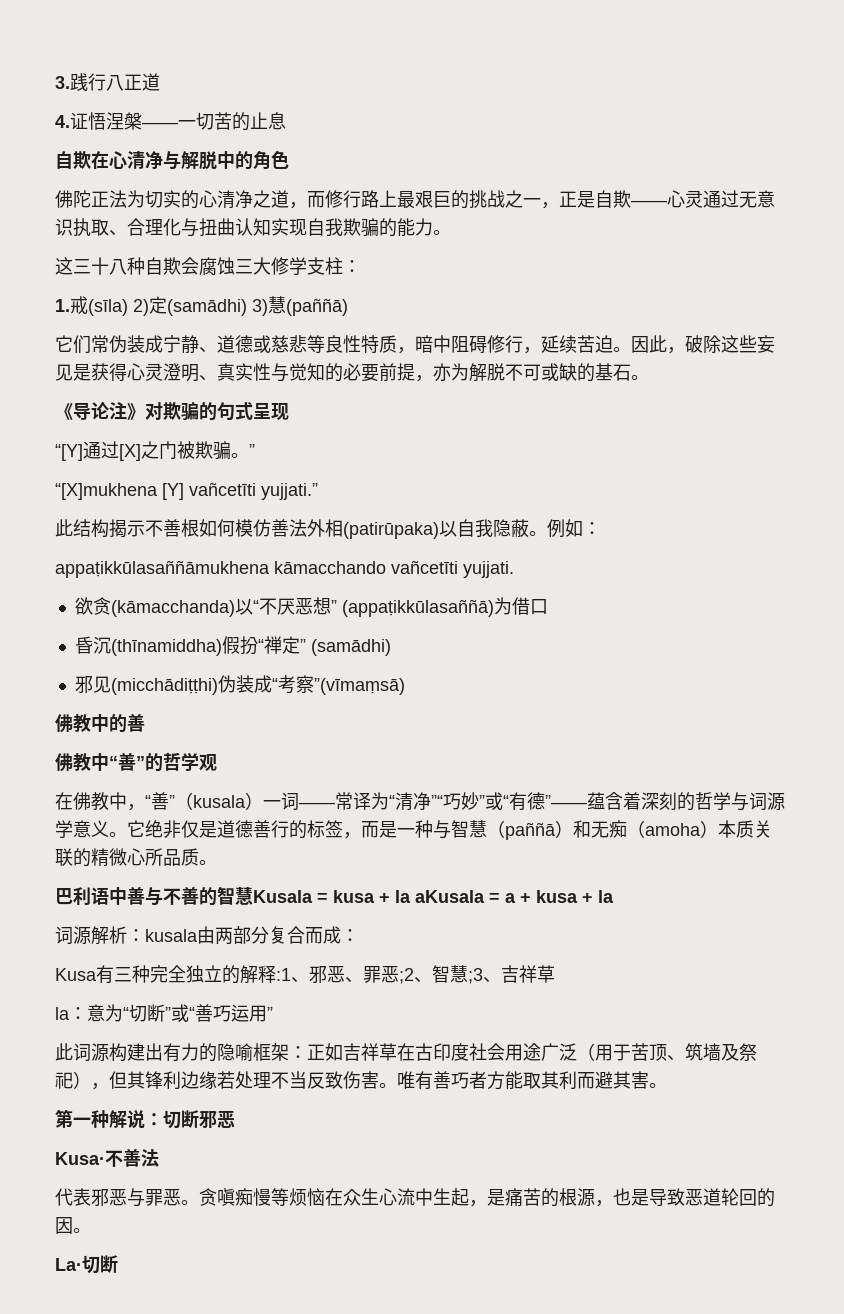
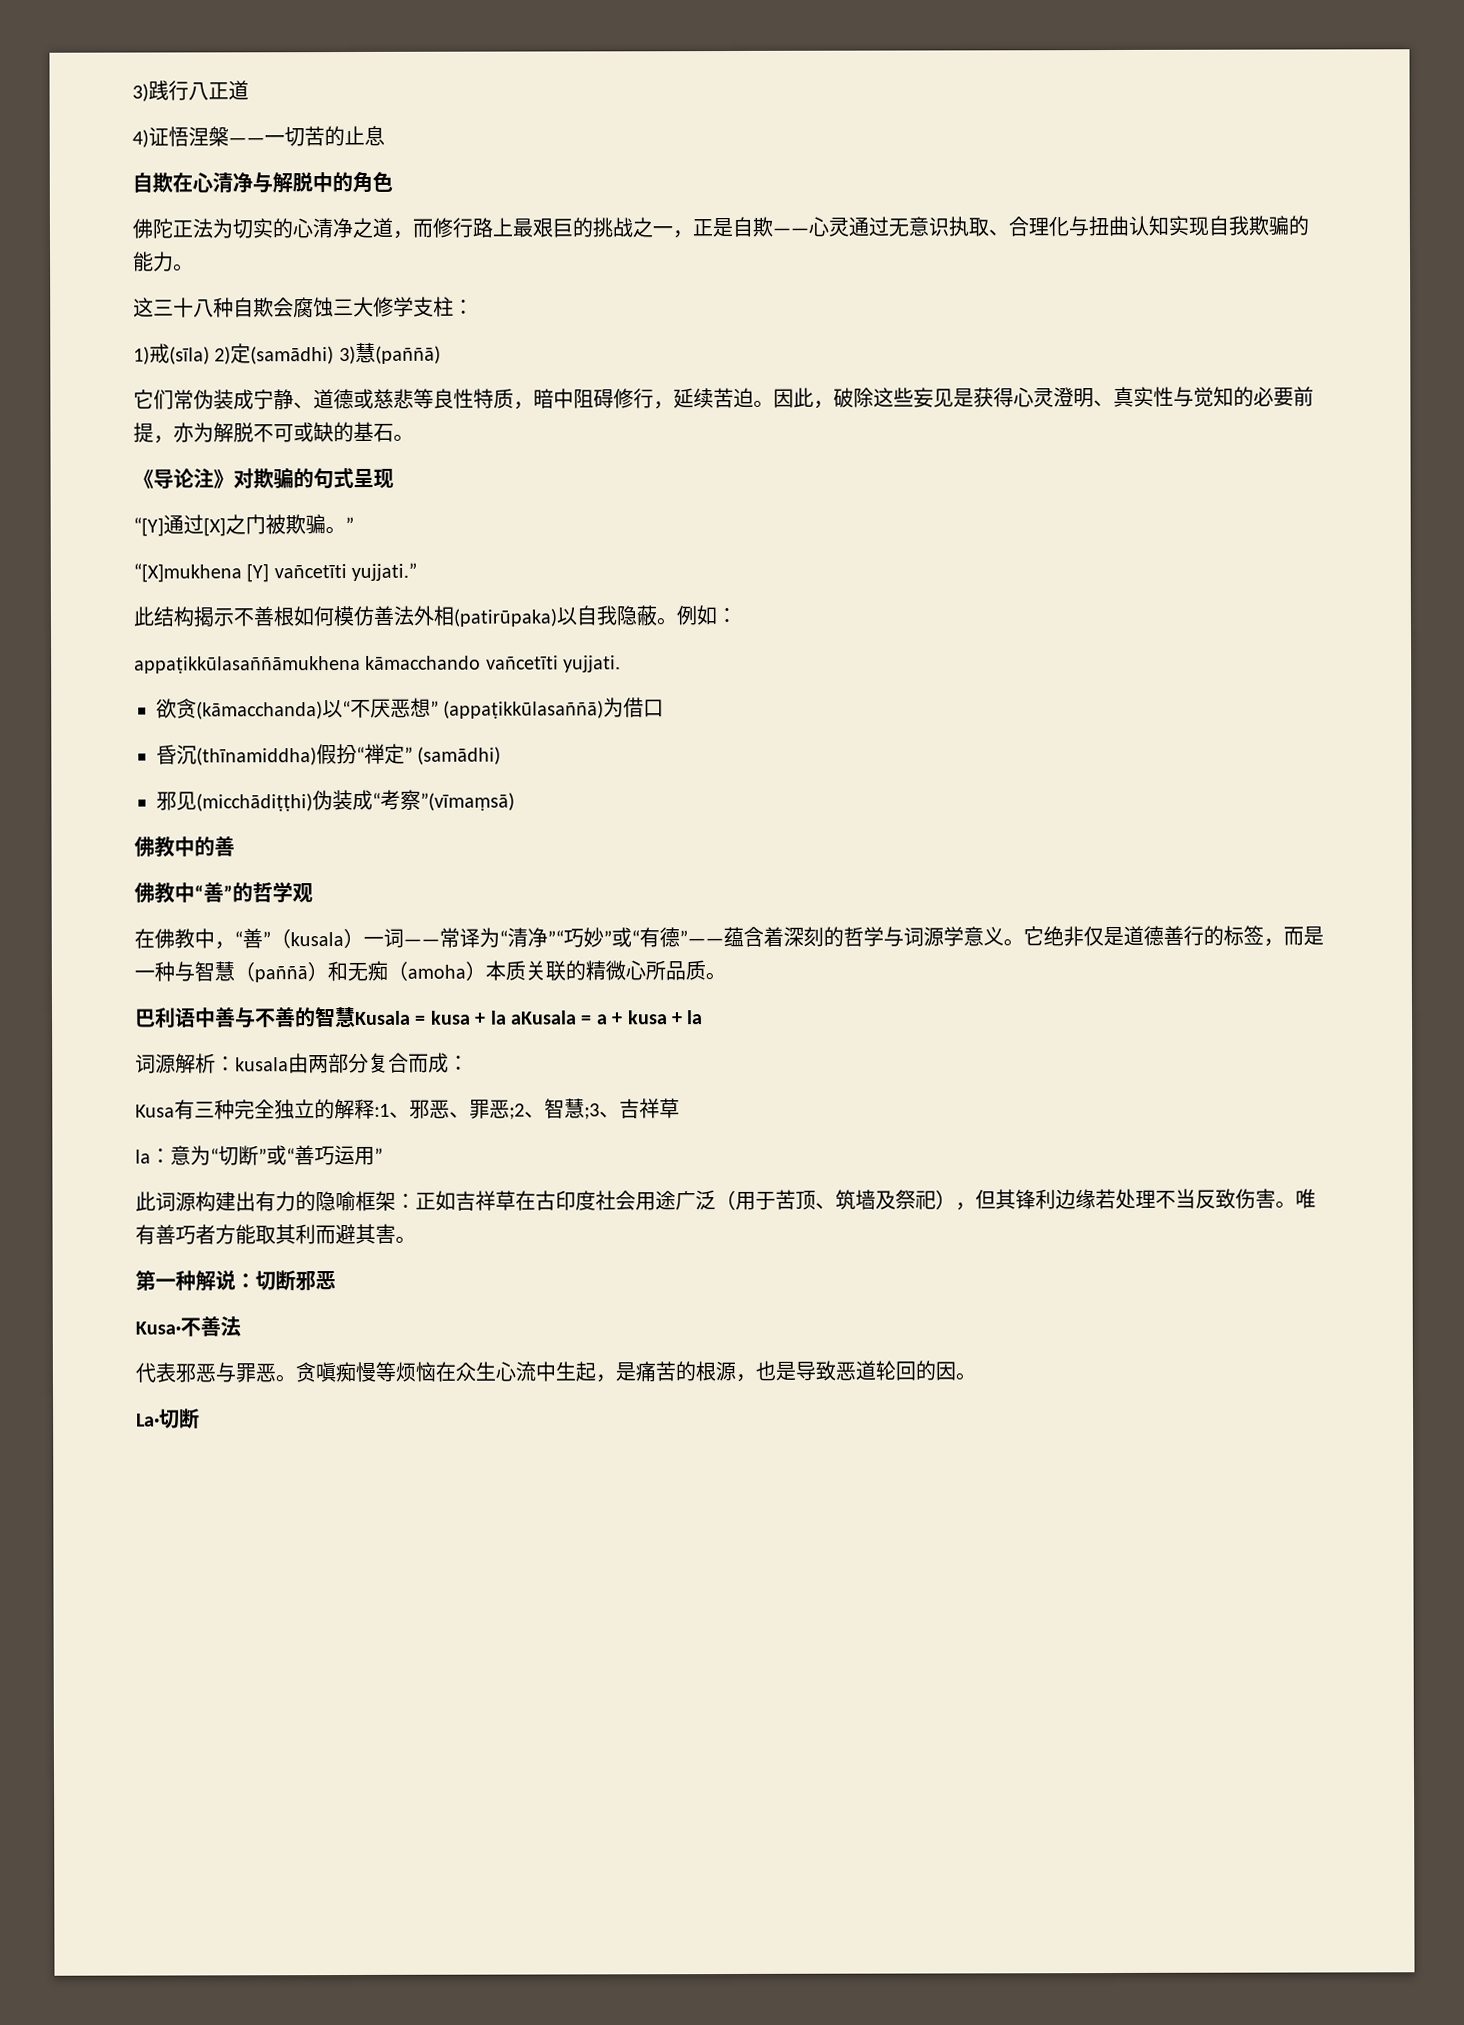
[55,76,70,89] 3. -> [132,83,149,102] 3)
[55,115,70,128] 4. -> [132,129,149,148] 4)
[55,299,70,312] 1. -> [133,346,150,365] 1)

